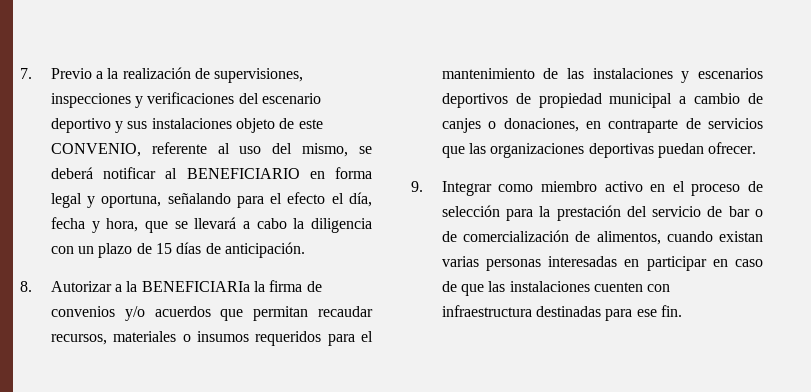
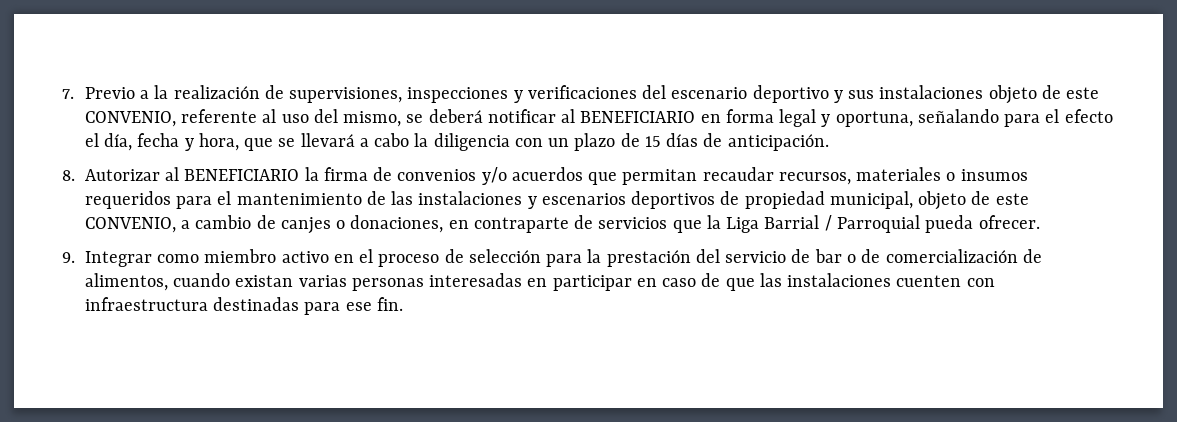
[115,281,250,292] a la BENEFICIARIa -> [165,167,300,181] al BENEFICIARIO
[609,93,673,108] municipal -> [829,191,1029,210] [84,217,176,233] municipal, objeto de este CONVENIO,
[469,143,705,158] las organizaciones deportivas puedan -> [706,215,974,233] la Liga Barrial / Parroquial pueda

